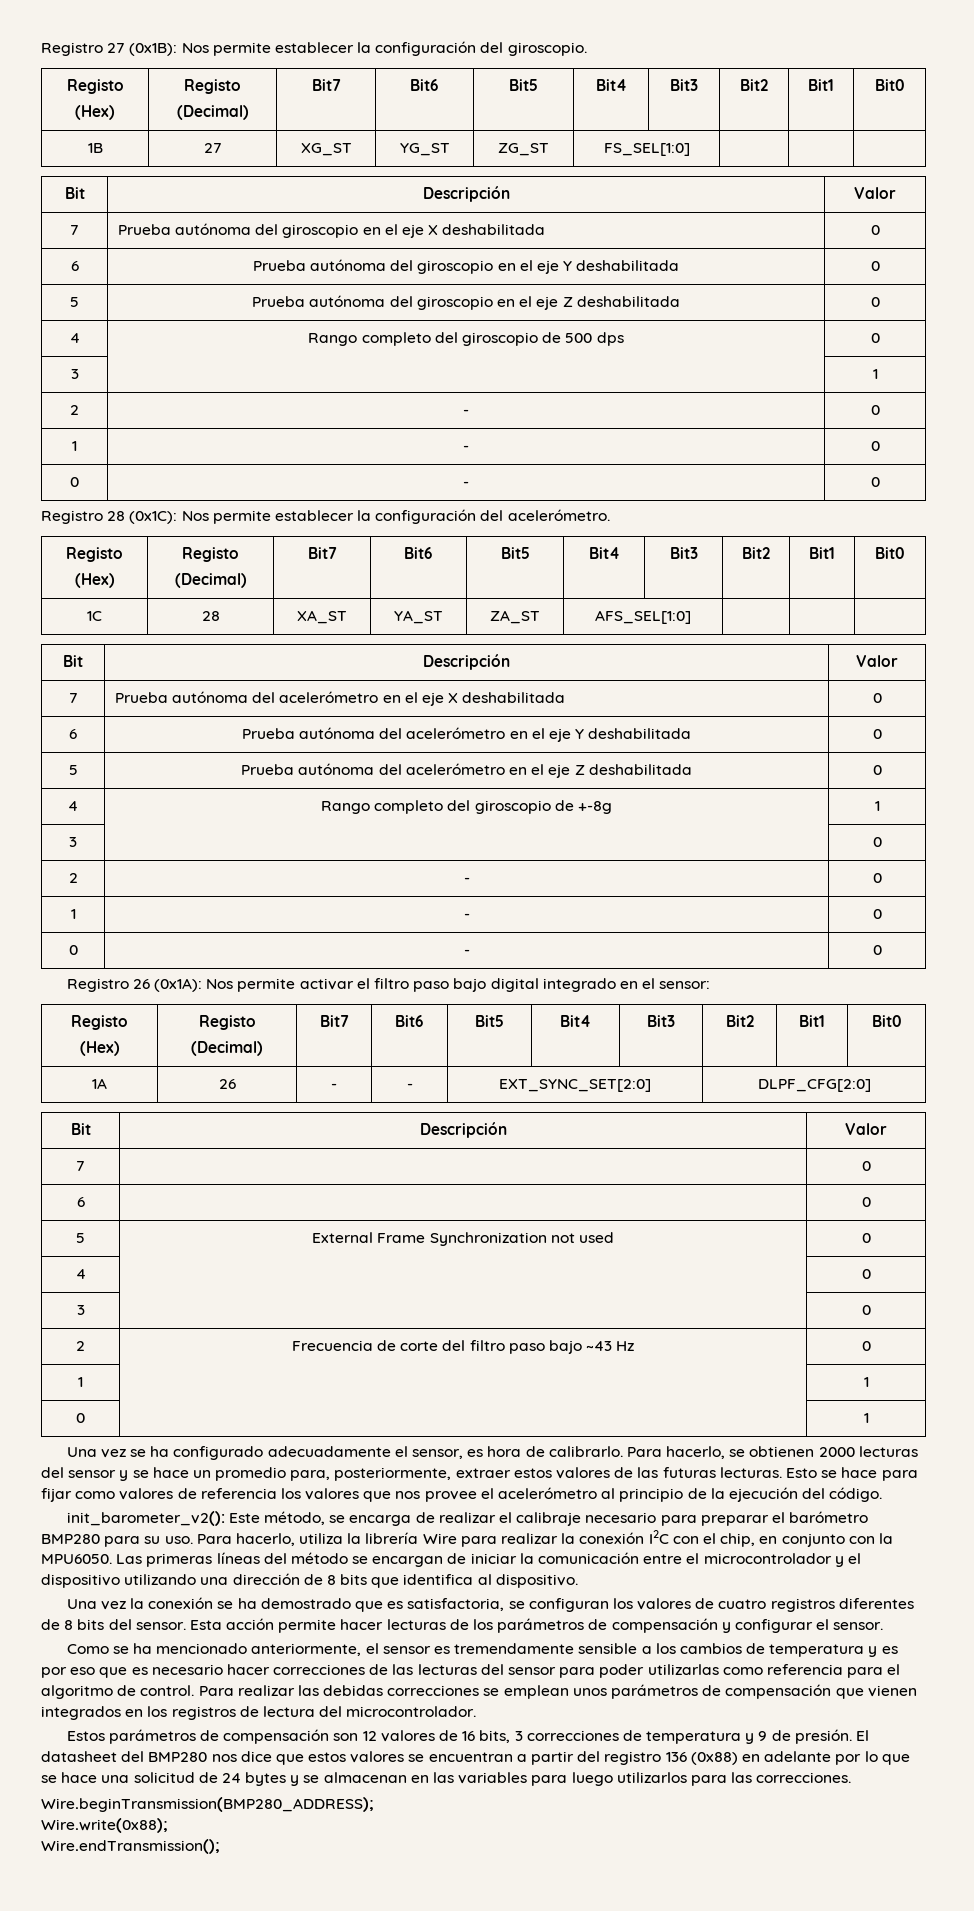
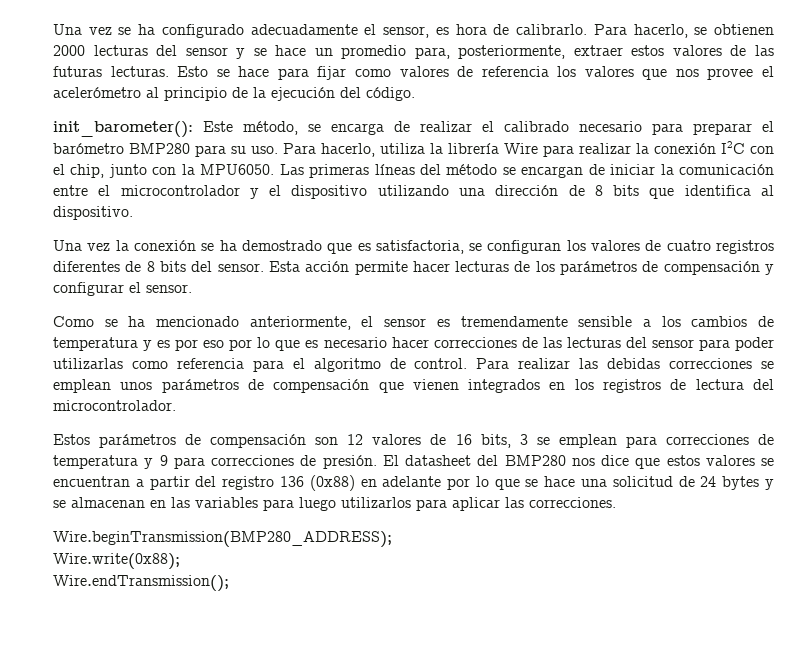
[41,41,587,56] [66,79,124,94] [75,105,115,120] [184,79,241,94] [176,105,249,120] [311,79,341,91] [410,79,439,91] [509,79,538,91] [595,79,627,91] [670,79,698,91] [740,79,768,91] [808,79,834,91] [874,79,905,91] [87,143,103,153] [203,143,222,153] [300,143,352,156] [399,143,450,156] [498,143,549,156] [603,143,690,156] [64,187,85,199] [422,186,510,202] [854,187,896,199] [70,225,79,235] [117,223,546,238] [870,225,880,235] [70,261,79,271] [252,259,680,274] [870,261,880,271] [70,297,79,307] [252,295,680,310] [870,297,880,307] [69,333,80,343] [308,332,624,346] [870,333,880,343] [70,369,79,379] [872,369,878,379] [70,405,79,415] [463,409,469,415] [870,405,880,415] [72,441,77,451] [463,445,469,451] [870,441,880,451] [70,477,79,487] [463,481,469,487] [870,477,880,487] [41,509,610,524] [66,547,123,562] [74,573,115,588] [182,547,239,562] [174,573,247,588] [307,547,337,559] [404,547,433,559] [500,547,530,559] [588,547,620,559] [669,547,698,559] [742,547,770,559] [809,547,835,559] [875,547,905,559] [87,611,102,621] [201,611,220,621] [297,610,347,624] [394,610,443,624] [490,610,540,624] [595,610,691,624] [63,655,83,667] [423,654,510,670] [856,655,898,667] [68,693,78,703] [114,691,566,706] [872,693,882,703] [69,729,77,739] [241,727,692,742] [872,729,882,739] [68,765,78,775] [241,763,692,778] [872,765,882,775] [68,801,78,811] [321,800,612,814] [874,801,880,811] [69,837,77,847] [872,837,882,847] [68,873,78,883] [463,877,470,883] [872,873,882,883] [70,909,76,919] [463,913,470,919] [872,909,882,919] [68,945,78,955] [463,949,470,955] [872,945,882,955] [66,978,711,992] [71,1015,128,1030] [79,1041,120,1056] [198,1015,256,1030] [191,1041,263,1056] [319,1015,349,1027] [395,1015,424,1027] [475,1015,504,1027] [560,1015,591,1027] [647,1015,675,1027] [725,1015,754,1027] [799,1015,825,1027] [871,1015,902,1027] [92,1078,107,1089] [218,1079,236,1089] [331,1083,337,1089] [406,1083,413,1089] [499,1079,651,1092] [757,1079,871,1092] [70,1123,91,1135] [419,1122,507,1138] [845,1123,887,1135] [76,1161,85,1171] [861,1161,871,1171] [76,1197,85,1207] [861,1197,871,1207] [76,1233,85,1243] [312,1232,614,1246] [861,1233,871,1243] [75,1269,86,1279] [861,1269,871,1279] [76,1305,85,1315] [861,1305,871,1315] [76,1341,85,1351] [291,1340,635,1354] [861,1341,871,1351] [78,1377,83,1387] [863,1377,869,1387] [76,1413,85,1423] [863,1413,869,1423] Registro 27 (0x1B): Nos permite establecer la configuración del giroscopio. // Registo // (Hex) | Registo // (Decimal) | Bit7 | Bit6 | Bit5 | Bit4 | Bit3 | Bit2 | Bit1 | Bit0 // 1B | 27 | XG_ST | YG_ST | ZG_ST | FS_SEL[1:0] | | | // Bit | Descripción | Valor // 7 | Prueba autónoma del giroscopio en el eje X deshabilitada | 0 // 6 | Prueba autónoma del giroscopio en el eje Y deshabilitada | 0 // 5 | Prueba autónoma del giroscopio en el eje Z deshabilitada | 0 // 4 | Rango completo del giroscopio de 500 dps | 0 // 3 | | 1 // 2 | - | 0 // 1 | - | 0 // 0 | - | 0 // Registro 28 (0x1C): Nos permite establecer la configuración del acelerómetro. // Registo // (Hex) | Registo // (Decimal) | Bit7 | Bit6 | Bit5 | Bit4 | Bit3 | Bit2 | Bit1 | Bit0 // 1C | 28 | XA_ST | YA_ST | ZA_ST | AFS_SEL[1:0] | | | // Bit | Descripción | Valor // 7 | Prueba autónoma del acelerómetro en el eje X deshabilitada | 0 // 6 | Prueba autónoma del acelerómetro en el eje Y deshabilitada | 0 // 5 | Prueba autónoma del acelerómetro en el eje Z deshabilitada | 0 // 4 | Rango completo del giroscopio de +-8g | 1 // 3 | | 0 // 2 | - | 0 // 1 | - | 0 // 0 | - | 0 // Registro 26 (0x1A): Nos permite activar el filtro paso bajo digital integrado en el sensor: // Registo // (Hex) | Registo // (Decimal) | Bit7 | Bit6 | Bit5 | Bit4 | Bit3 | Bit2 | Bit1 | Bit0 // 1A | 26 | - | - | EXT_SYNC_SET[2:0] | DLPF_CFG[2:0] // Bit | Descripción | Valor // 7 | | 0 // 6 | | 0 // 5 | External Frame Synchronization not used | 0 // 4 | | 0 // 3 | | 0 // 2 | Frecuencia de corte del filtro paso bajo ~43 Hz | 0 // 1 | | 1 // 0 | | 1 // -> (53, 29) none
[66,1511,225,1526] init_barometer_v2(): -> [53,121,193,138] init_barometer():
[516,1512,582,1526] calibraje -> [504,121,569,132] calibrado
[759,1533,845,1547] en conjunto -> [108,164,147,178] junto
(96, 1671) none -> [229,337,271,351] por lo
(523, 1736) none -> [536,434,657,448] se emplean para
(768, 1736) none -> [173,455,294,469] para correcciones
(727, 1780) none -> [452,497,500,511] aplicar

